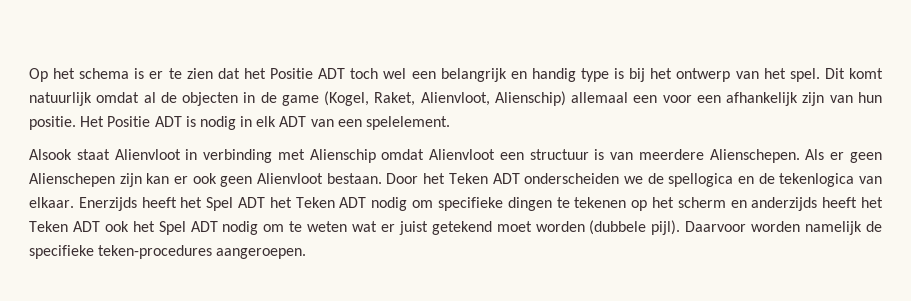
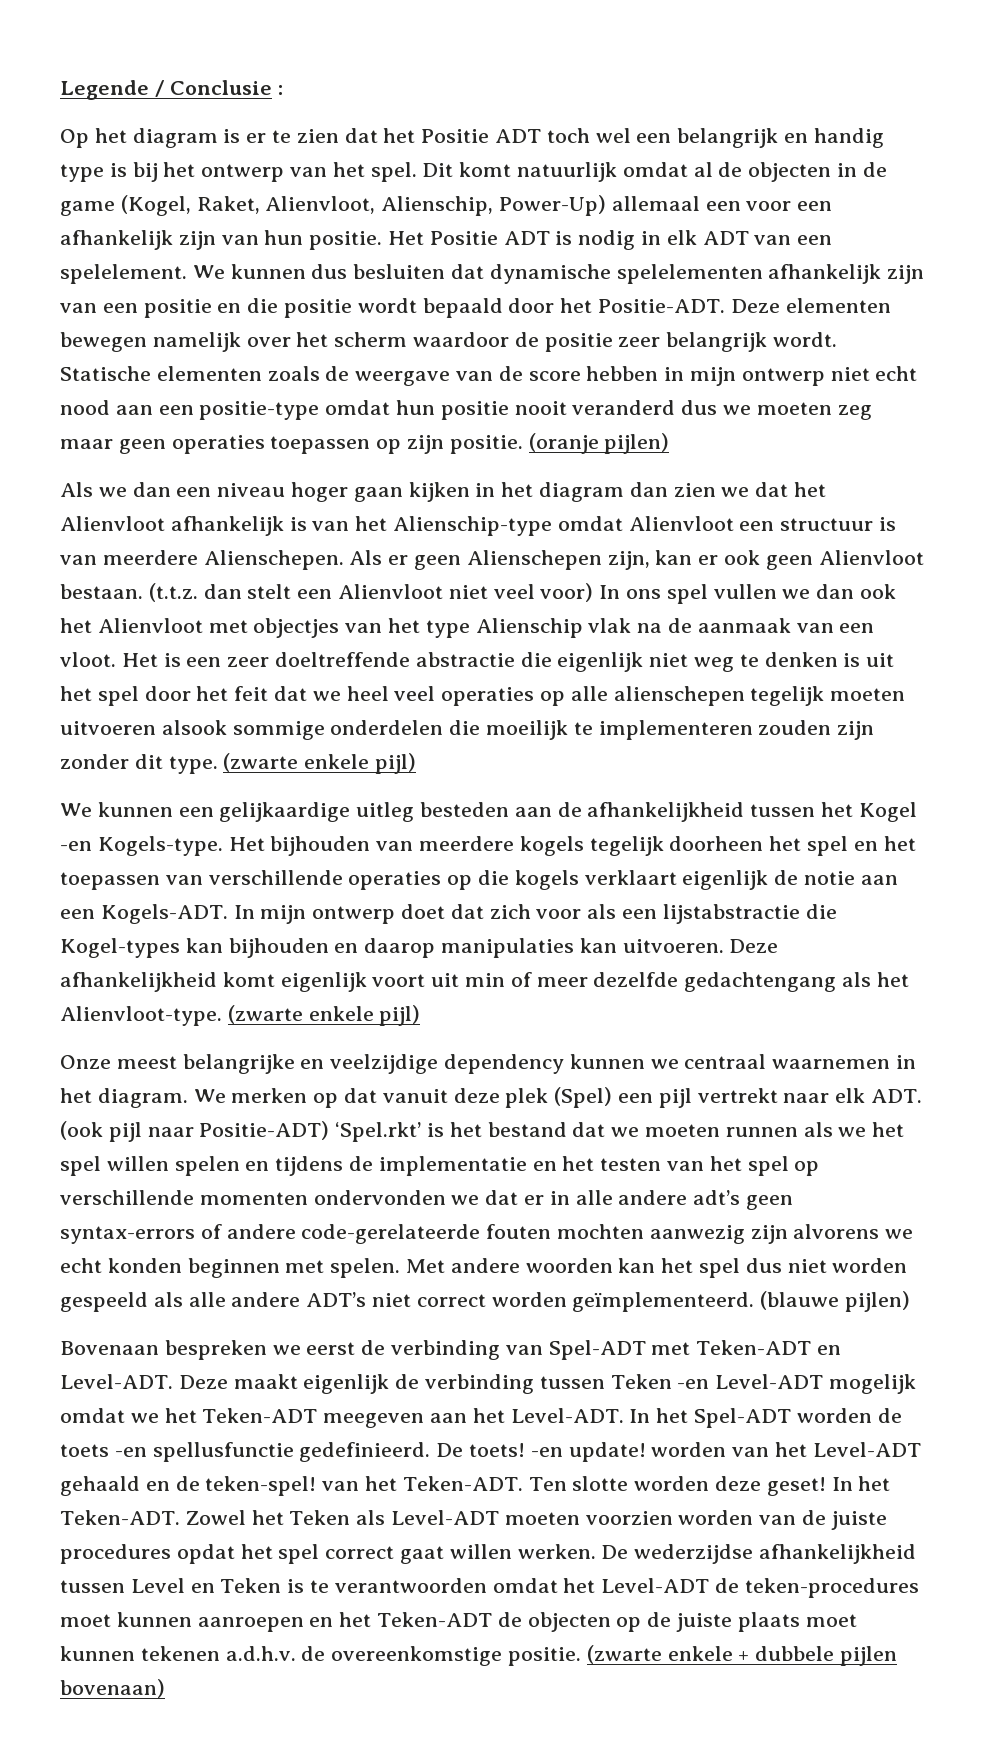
(29, 75) none -> [60,80,284,100] Legende / Conclusie : //
[79,68,130,79] schema -> [132,128,218,148] diagram
[494,91,566,106] Alienschip) -> [381,195,607,216] Alienschip, Power-Up)
[29,149,376,163] // Alsook staat Alienvloot in verbinding met Alienschip -> [192,264,925,284] [60,298,891,318] [60,332,838,352] [60,366,918,386] [60,400,872,420] [60,433,670,454] [60,482,827,502] [60,516,553,536] We kunnen dus besluiten dat dynamische spelelementen afhankelijk zijn van een positie en die positie wordt bepaald door het Positie-ADT. Deze elementen bewegen namelijk over het scherm waardoor de positie zeer belangrijk wordt. Statische elementen zoals de weergave van de score hebben in mijn ontwerp niet echt nood aan een positie-type omdat hun positie nooit veranderd dus we moeten zeg maar geen operaties toepassen op zijn positie. (oranje pijlen) // Als we dan een niveau hoger gaan kijken in het diagram dan zien we dat het Alienvloot afhankelijk is van het Alienschip-type
[119,173,142,187] zijn -> [607,551,650,570] zijn,
[386,173,883,187] [29,197,884,211] [29,220,883,235] [29,245,307,259] Door het Teken ADT onderscheiden we de spellogica en de tekenlogica van elkaar. Enerzijds heeft het Spel ADT het Teken ADT nodig om specifieke dingen te tekenen op het scherm en anderzijds heeft het Teken ADT ook het Spel ADT nodig om te weten wat er juist getekend moet worden (dubbele pijl). Daarvoor worden namelijk de specifieke teken-procedures aangeroepen. -> [148,583,897,604] [60,618,875,638] [60,652,895,672] [60,686,906,706] [60,720,875,740] [60,753,417,774] [60,802,917,822] [60,836,916,856] [60,870,898,890] [60,904,837,924] [60,938,779,958] [60,972,909,992] [60,1005,421,1026] [60,1054,917,1074] [60,1087,923,1108] [60,1121,905,1142] [60,1156,820,1176] [60,1190,794,1210] [60,1224,914,1244] [60,1258,908,1278] [60,1291,911,1312] [60,1340,842,1360] [60,1374,917,1394] [60,1408,902,1428] [60,1442,921,1462] [60,1476,891,1496] [60,1510,887,1530] [60,1544,917,1564] [60,1578,919,1598] [60,1612,857,1632] [60,1645,898,1666] [60,1679,165,1698] (t.t.z. dan stelt een Alienvloot niet veel voor) In ons spel vullen we dan ook het Alienvloot met objectjes van het type Alienschip vlak na de aanmaak van een vloot. Het is een zeer doeltreffende abstractie die eigenlijk niet weg te denken is uit het spel door het feit dat we heel veel operaties op alle alienschepen tegelijk moeten uitvoeren alsook sommige onderdelen die moeilijk te implementeren zouden zijn zonder dit type. (zwarte enkele pijl) // We kunnen een gelijkaardige uitleg besteden aan de afhankelijkheid tussen het Kogel -en Kogels-type. Het bijhouden van meerdere kogels tegelijk doorheen het spel en het toepassen van verschillende operaties op die kogels verklaart eigenlijk de notie aan een Kogels-ADT. In mijn ontwerp doet dat zich voor als een lijstabstractie die Kogel-types kan bijhouden en daarop manipulaties kan uitvoeren. Deze afhankelijkheid komt eigenlijk voort uit min of meer dezelfde gedachtengang als het Alienvloot-type. (zwarte enkele pijl) // Onze meest belangrijke en veelzijdige dependency kunnen we centraal waarnemen in het diagram. We merken op dat vanuit deze plek (Spel) een pijl vertrekt naar elk ADT. (ook pijl naar Positie-ADT) ‘Spel.rkt’ is het bestand dat we moeten runnen als we het spel willen spelen en tijdens de implementatie en het testen van het spel op verschillende momenten ondervonden we dat er in alle andere adt’s geen syntax-errors of andere code-gerelateerde fouten mochten aanwezig zijn alvorens we echt konden beginnen met spelen. Met andere woorden kan het spel dus niet worden gespeeld als alle andere ADT’s niet correct worden geïmplementeerd. (blauwe pijlen) // Bovenaan bespreken we eerst de verbinding van Spel-ADT met Teken-ADT en Level-ADT. Deze maakt eigenlijk de verbinding tussen Teken -en Level-ADT mogelijk omdat we het Teken-ADT meegeven aan het Level-ADT. In het Spel-ADT worden de toets -en spellusfunctie gedefinieerd. De toets! -en update! worden van het Level-ADT gehaald en de teken-spel! van het Teken-ADT. Ten slotte worden deze geset! In het Teken-ADT. Zowel het Teken als Level-ADT moeten voorzien worden van de juiste procedures opdat het spel correct gaat willen werken. De wederzijdse afhankelijkheid tussen Level en Teken is te verantwoorden omdat het Level-ADT de teken-procedures moet kunnen aanroepen en het Teken-ADT de objecten op de juiste plaats moet kunnen tekenen a.d.h.v. de overeenkomstige positie. (zwarte enkele + dubbele pijlen bovenaan)

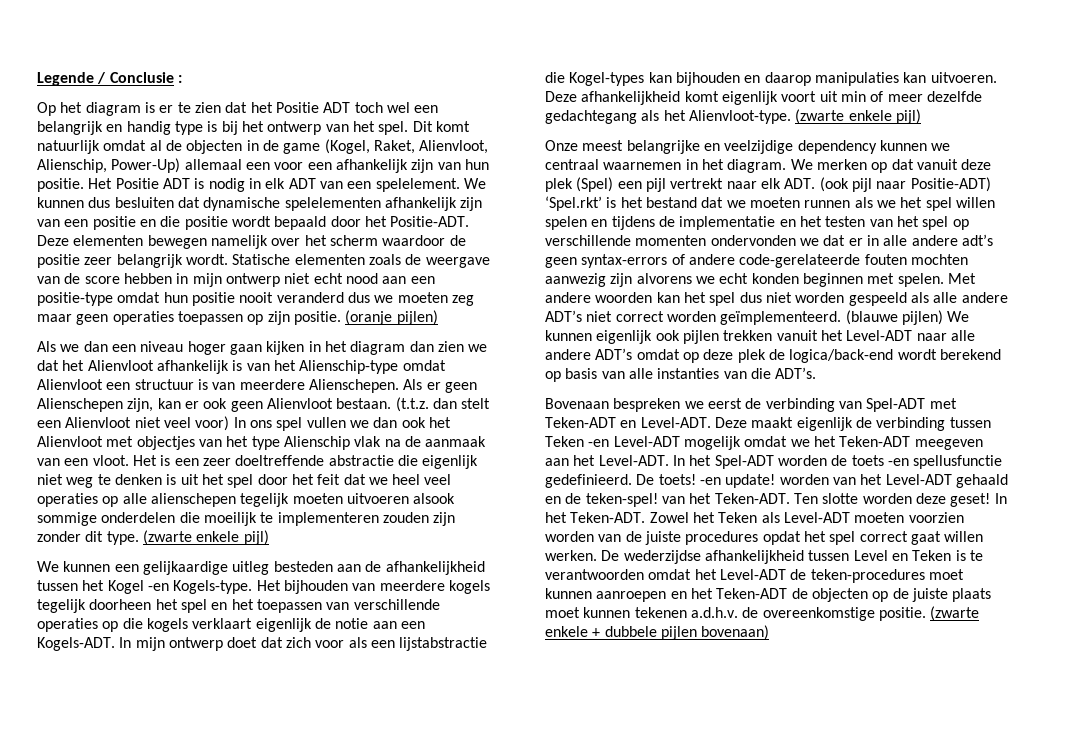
[684,972,837,992] gedachtengang -> [545,110,637,124] gedachtegang
(911, 1301) none -> [947,311,970,322] [545,330,975,344] [545,348,1001,363] [545,367,817,382] We kunnen eigenlijk ook pijlen trekken vanuit het Level-ADT naar alle andere ADT’s omdat op deze plek de logica/back-end wordt berekend op basis van alle instanties van die ADT’s.

